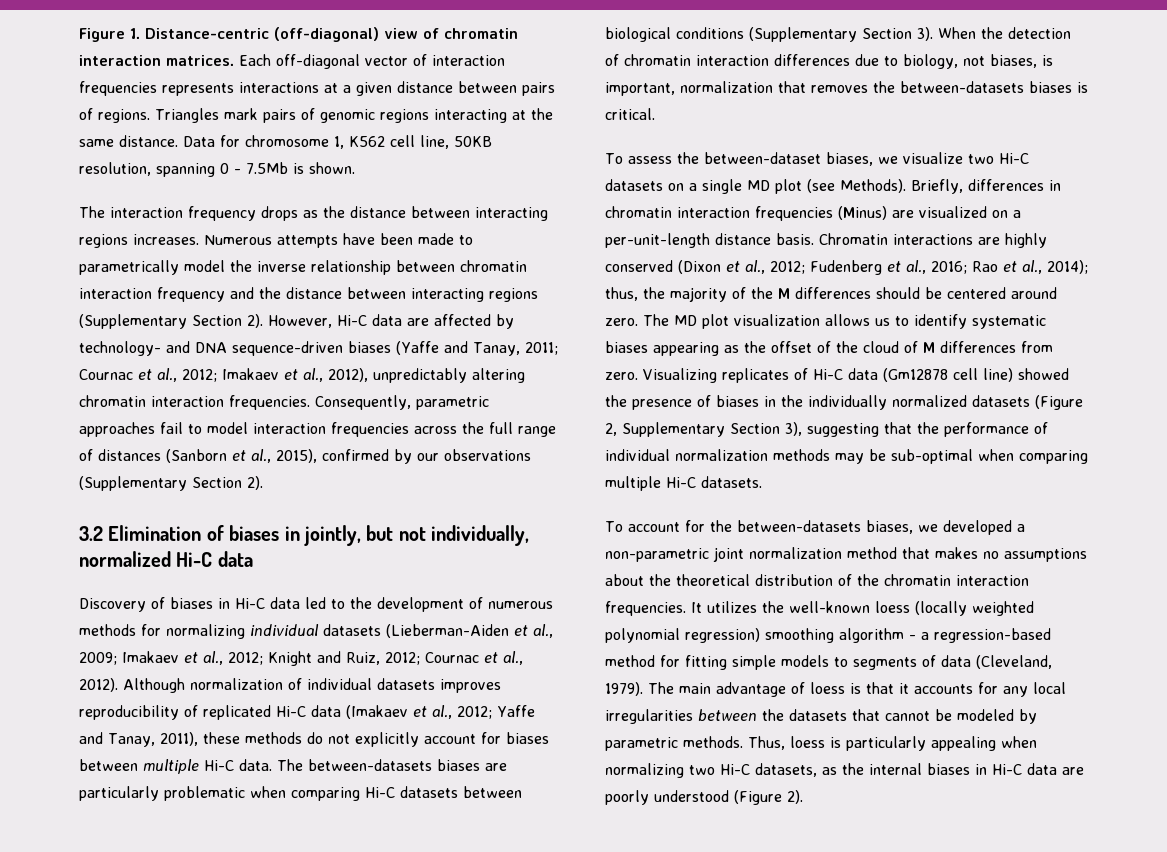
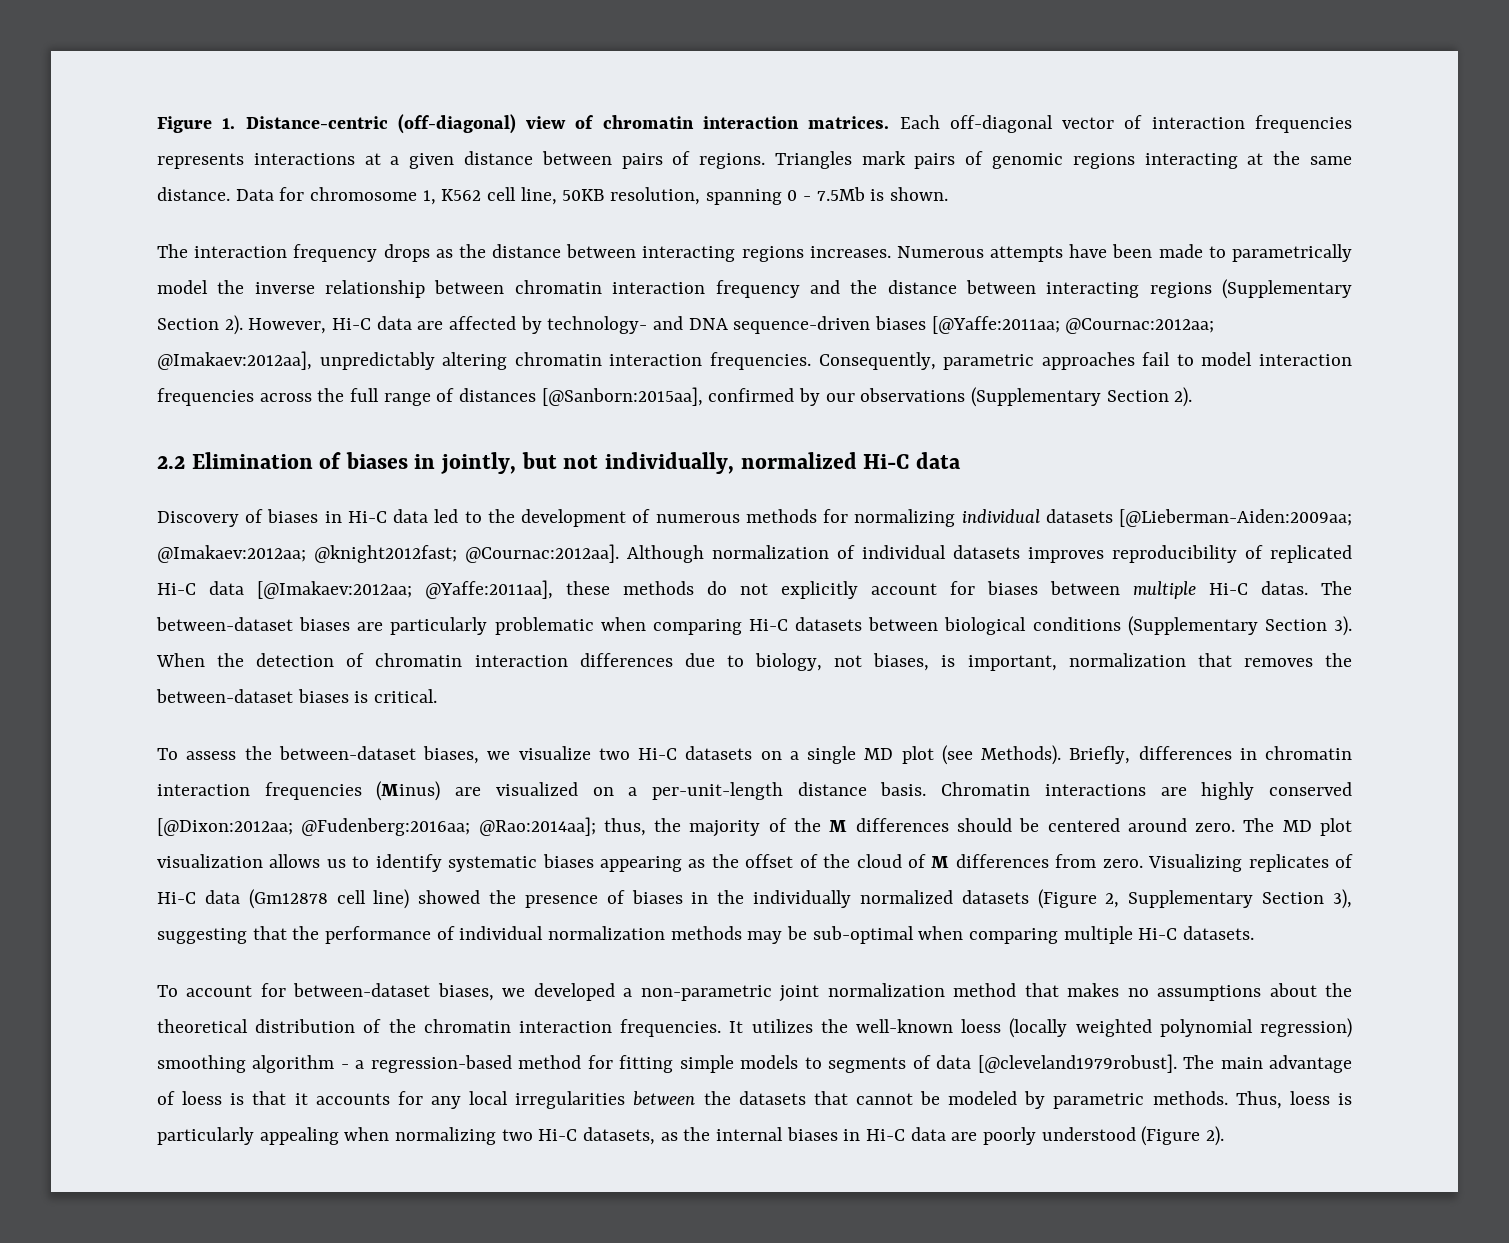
[396,341,558,356] [79,368,368,382] (Yaffe and Tanay, 2011; Cournac et al., 2012; Imakaev et al., 2012), -> [931,316,1215,334] [157,351,312,370] [@Yaffe:2011aa; @Cournac:2012aa; @Imakaev:2012aa],
[166,449,317,463] (Sanborn et al., 2015), -> [541,387,703,406] [@Sanborn:2015aa],
[79,526,103,541] 3.2 -> [157,456,185,469] 2.2
[386,624,553,638] [79,651,523,666] [79,678,118,692] (Lieberman-Aiden et al., 2009; Imakaev et al., 2012; Knight and Ruiz, 2012; Cournac et al., 2012). -> [1119,509,1352,527] [157,544,619,563] [@Lieberman-Aiden:2009aa; @Imakaev:2012aa; @knight2012fast; @Cournac:2012aa].
[346,705,535,719] [79,732,198,747] (Imakaev et al., 2012; Yaffe and Tanay, 2011), -> [257,580,553,599] [@Imakaev:2012aa; @Yaffe:2011aa],
[239,759,432,771] data. The between-datasets -> [1261,581,1352,595] [156,617,293,631] datas. The between-dataset
[900,81,1024,93] between-datasets -> [156,689,293,703] between-dataset
[678,260,1088,275] (Dixon et al., 2012; Fudenberg et al., 2016; Rao et al., 2014); -> [157,817,596,836] [@Dixon:2012aa; @Fudenberg:2016aa; @Rao:2014aa];
[709,520,861,532] the between-datasets -> [293,983,431,997] between-dataset
[976,655,1052,669] [605,682,643,696] (Cleveland, 1979). -> [977,1054,1177,1073] [@cleveland1979robust].

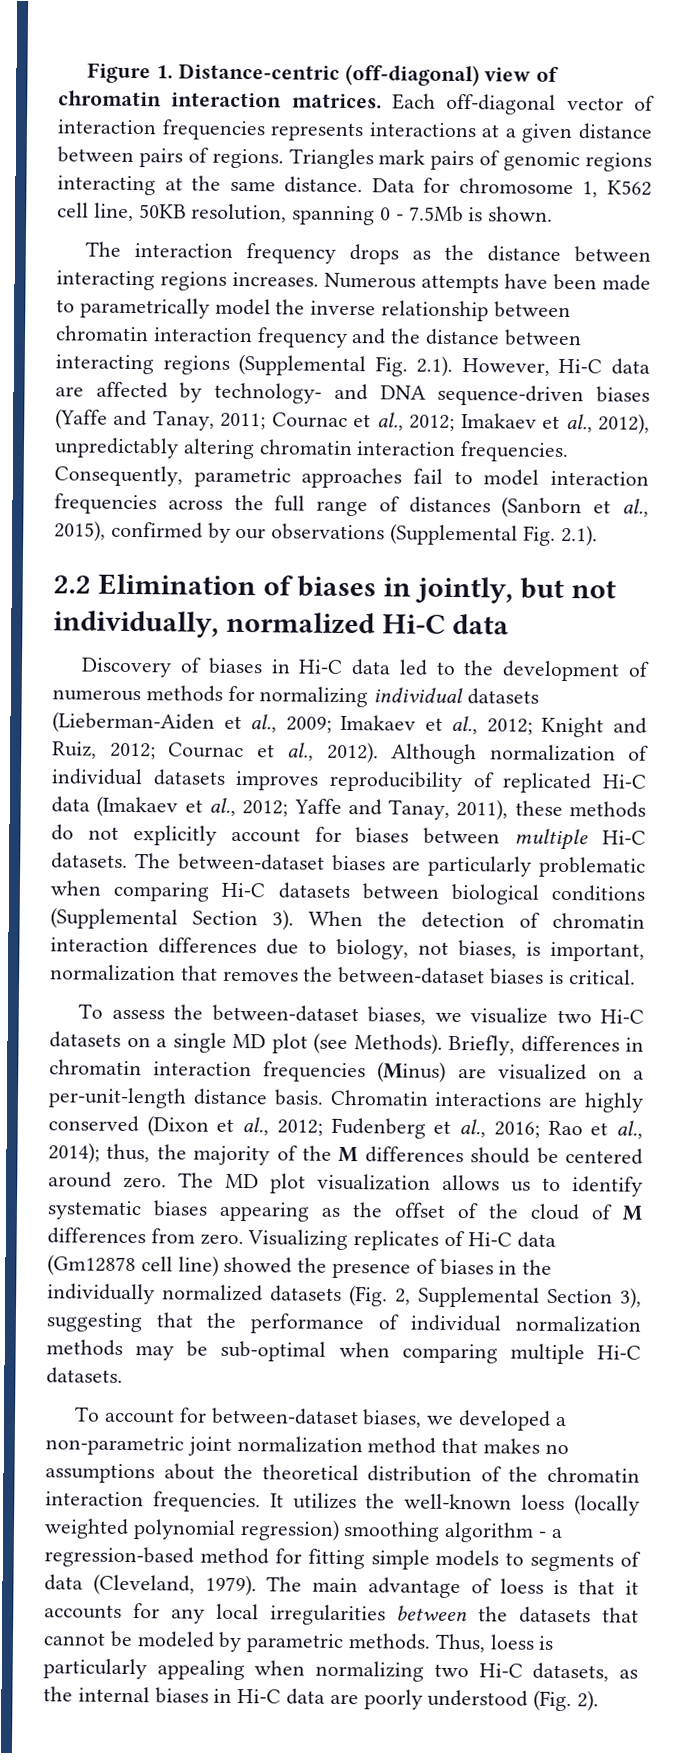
[1222,279,1353,299] [157,315,243,335] (Supplementary Section 2). -> [238,353,454,377] (Supplemental Fig. 2.1).
[931,316,1215,334] [157,351,312,370] [@Yaffe:2011aa; @Cournac:2012aa; @Imakaev:2012aa], -> [55,408,650,435] (Yaffe and Tanay, 2011; Cournac et al., 2012; Imakaev et al., 2012),
[541,387,703,406] [@Sanborn:2015aa], -> [501,496,649,519] [54,520,106,542] (Sanborn et al., 2015),
[971,387,1193,407] (Supplementary Section 2). -> [390,523,598,547] (Supplemental Fig. 2.1).
[1119,509,1352,527] [157,544,619,563] [@Lieberman-Aiden:2009aa; @Imakaev:2012aa; @knight2012fast; @Cournac:2012aa]. -> [52,711,647,738] [52,741,379,764] (Lieberman-Aiden et al., 2009; Imakaev et al., 2012; Knight and Ruiz, 2012; Cournac et al., 2012).
[257,580,553,599] [@Imakaev:2012aa; @Yaffe:2011aa], -> [96,795,509,821] (Imakaev et al., 2012; Yaffe and Tanay, 2011),
[1261,581,1308,595] datas. -> [51,852,128,869] datasets.
[1127,616,1258,636] (Supplementary -> [50,907,178,930] (Supplemental
[157,817,596,836] [@Dixon:2012aa; @Fudenberg:2016aa; @Rao:2014aa]; -> [146,1115,644,1139] [48,1142,100,1164] (Dixon et al., 2012; Fudenberg et al., 2016; Rao et al., 2014);
[1037,889,1254,909] (Figure 2, Supplementary -> [349,1285,540,1308] (Fig. 2, Supplemental
[977,1054,1177,1073] [@cleveland1979robust]. -> [92,1573,257,1597] (Cleveland, 1979).
[1141,1126,1201,1146] (Figure -> [533,1689,573,1712] (Fig.

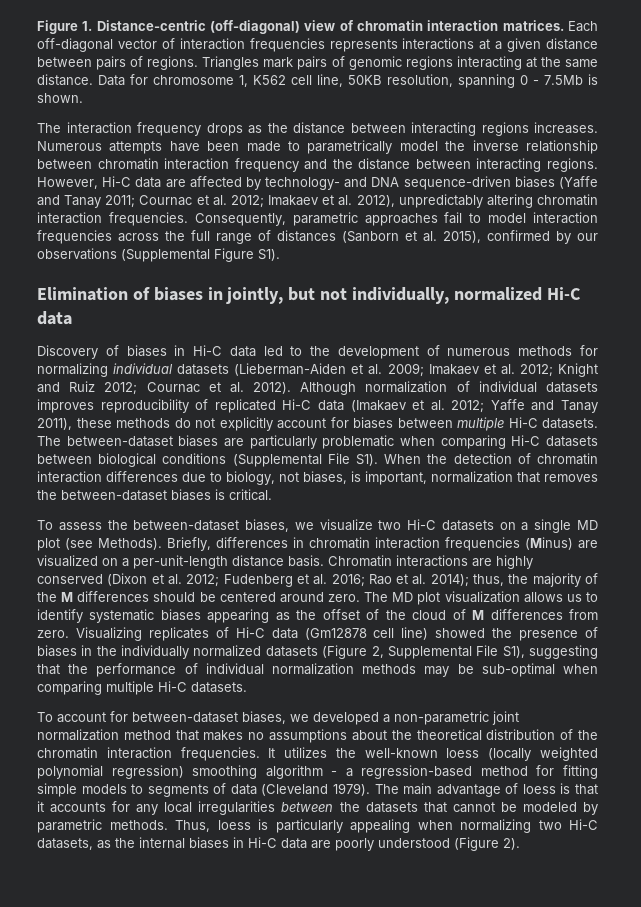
[162,353,454,377] regions (Supplemental Fig. 2.1). -> [546,158,598,172] regions.
[152,410,215,431] Tanay, -> [64,195,102,208] Tanay
[376,412,404,431] al., -> [212,195,227,206] al.
[565,414,593,433] al., -> [338,195,353,206] al.
[622,498,649,517] al., -> [423,231,437,242] al.
[522,524,598,547] [53,575,91,594] Fig. 2.1). // 2.2 -> [214,248,280,262] Figure S1). //
[250,714,278,733] al., -> [368,364,383,375] al.
[451,715,479,735] al., -> [500,364,515,375] al.
[52,741,97,759] Ruiz, -> [69,381,96,392] Ruiz
[287,742,314,761] al., -> [229,382,244,393] al.
[208,797,236,816] al., -> [430,400,445,411] al.
[388,799,451,820] Tanay, -> [560,400,598,413] Tanay
[192,909,294,931] Section 3). -> [327,453,378,466] File S1).
[242,1117,270,1136] al., -> [167,574,182,585] al.
[459,1119,487,1138] al., -> [313,574,328,585] al.
[616,1120,644,1139] al., -> [412,574,427,585] al.
[349,1285,388,1307] (Fig. -> [322,645,368,659] (Figure
[547,1287,642,1309] Section 3), -> [476,645,525,658] File S1),
[92,1573,195,1596] (Cleveland, -> [261,784,329,796] (Cleveland
[533,1689,573,1712] (Fig. -> [454,837,499,851] (Figure

